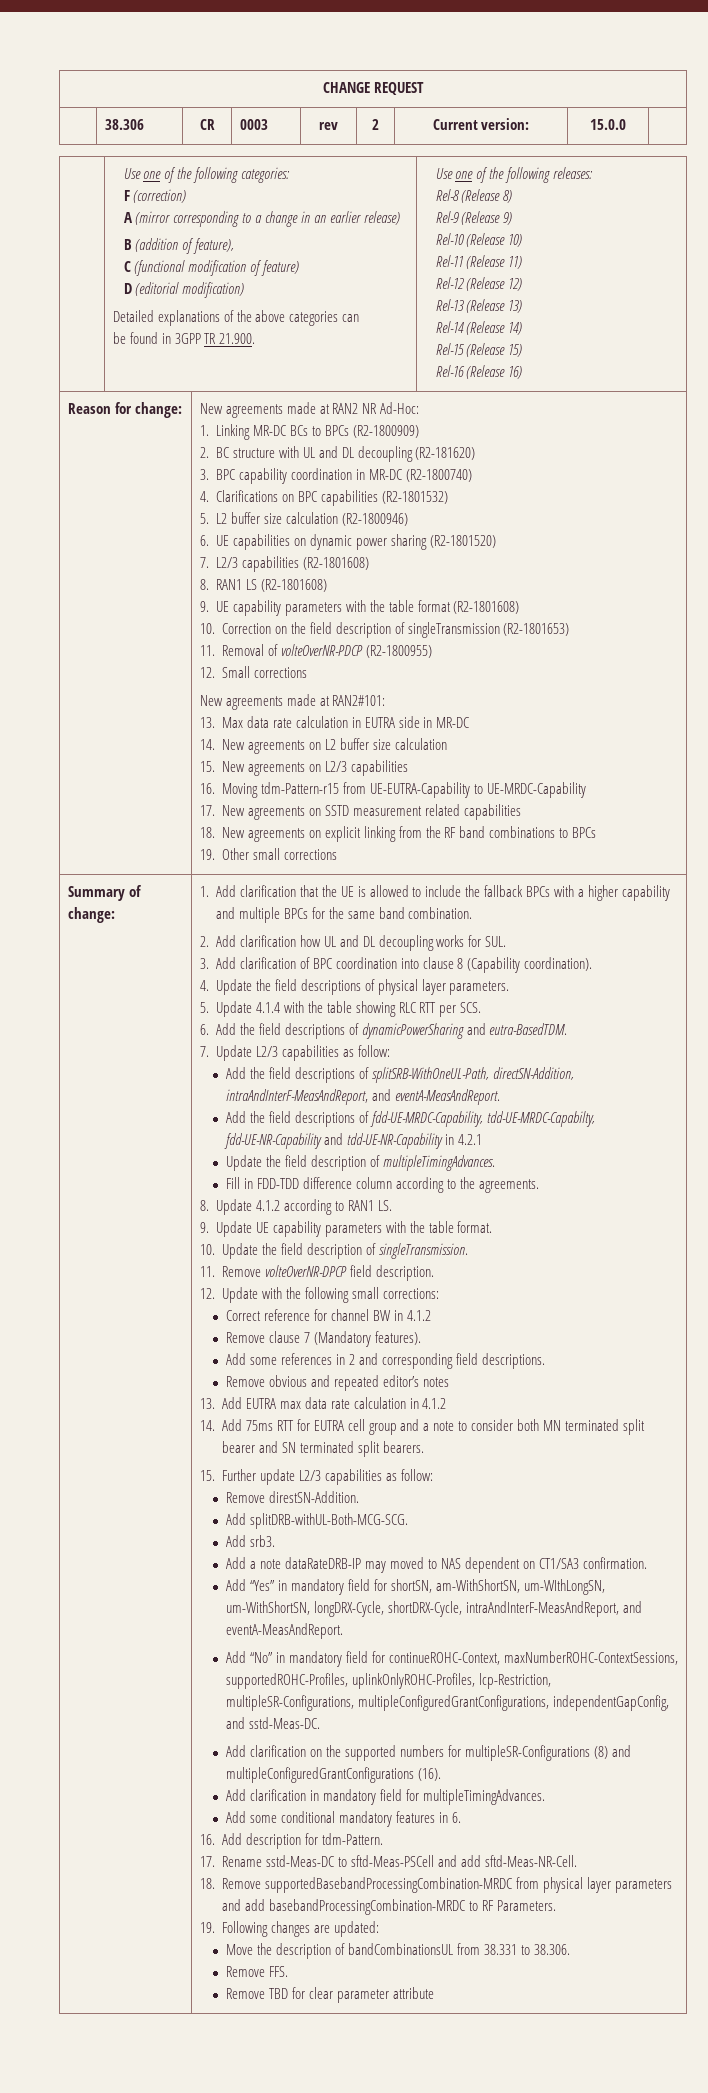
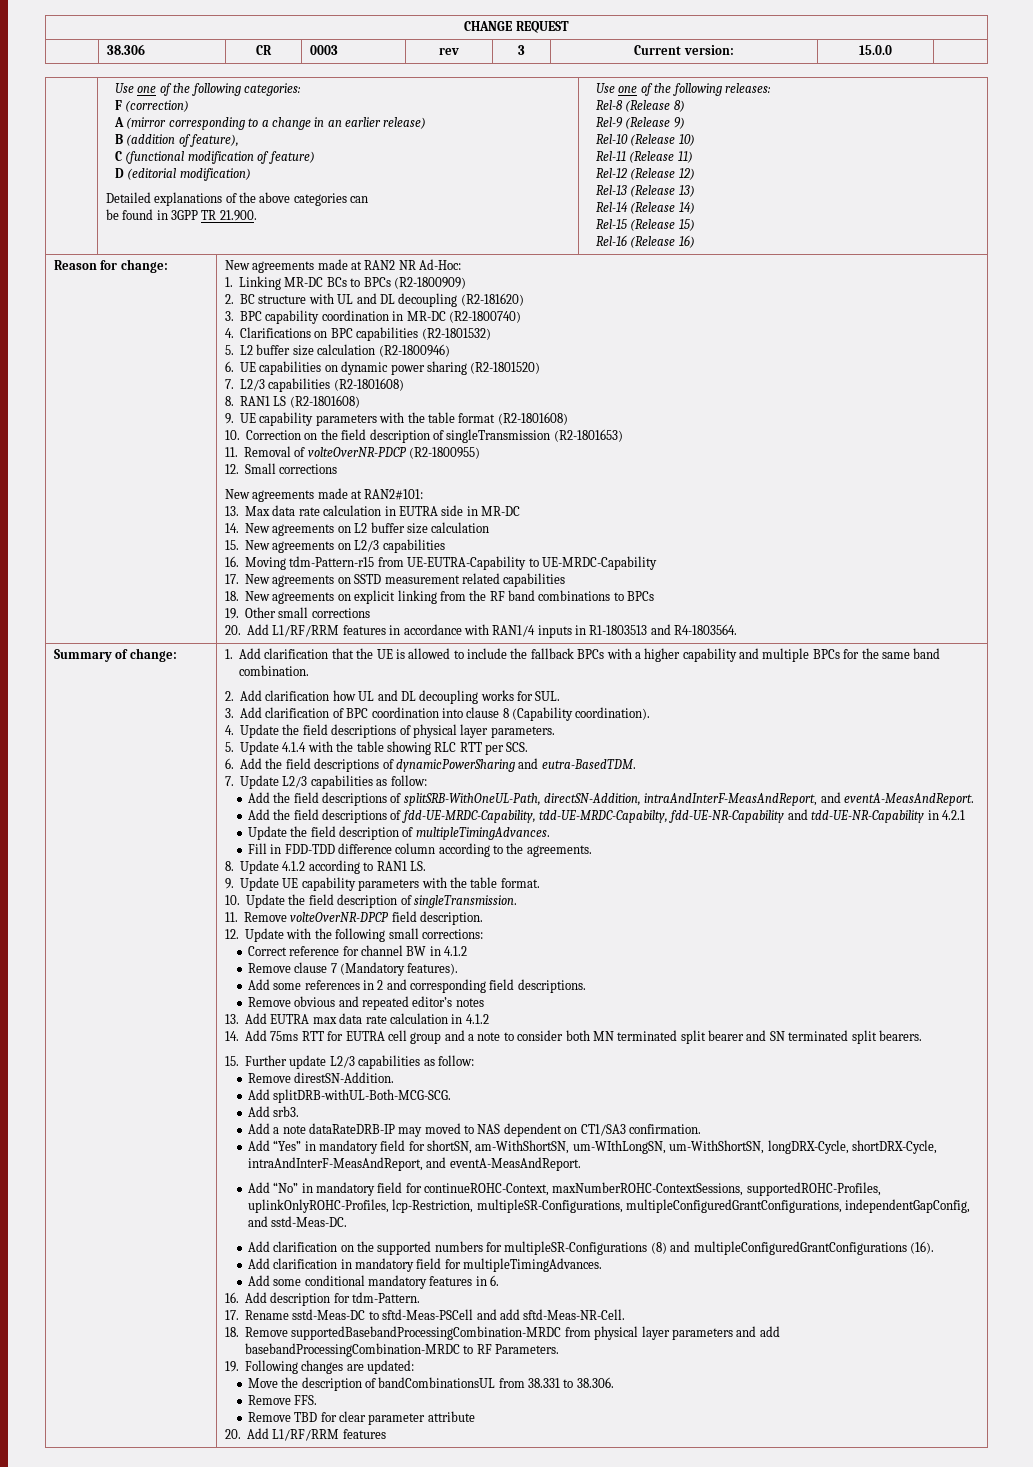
[372,119,379,130] 2 -> [518,45,525,55] 3
(337, 854) none -> [224,624,738,638] // 20. Add L1/RF/RRM features in accordance with RAN1/4 inputs in R1-1803513 and R4-1803564.
(435, 1993) none -> [224,1428,386,1441] // 20. Add L1/RF/RRM features

